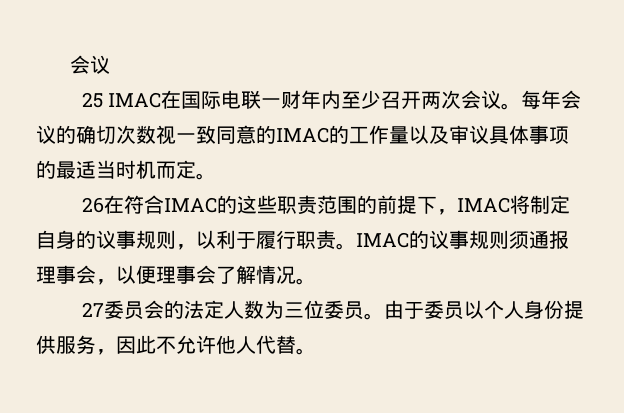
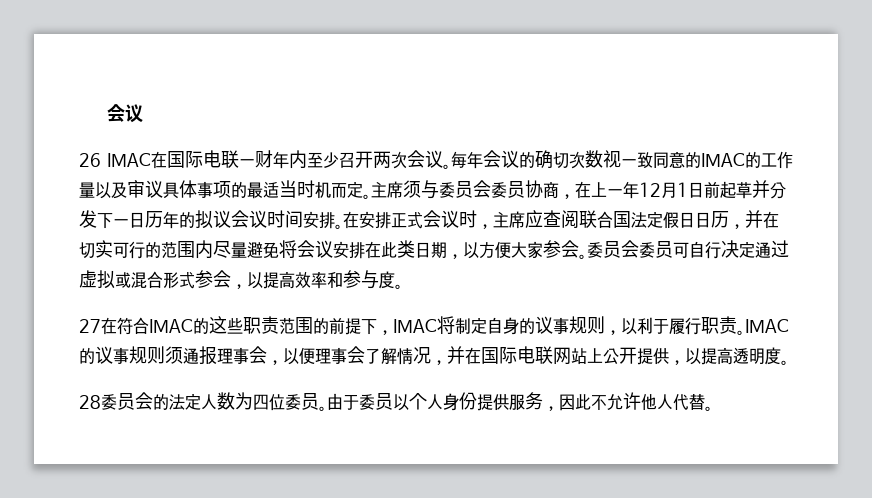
[81,92,103,108] 25 -> [79,153,101,167] 26
[81,197,104,213] // 26 -> [371,180,786,199] [79,210,779,229] [79,240,789,259] [79,270,403,289] [79,319,101,333] 主席须与委员会委员协商，在上一年12月1日前起草并分发下一日历年的拟议会议时间安排。在安排正式会议时，主席应查阅联合国法定假日日历，并在切实可行的范围内尽量避免将会议安排在此类日期，以方便大家参会。委员会委员可自行决定通过虚拟或混合形式参会，以提高效率和参与度。 // 27
[296,278,316,285] [81,302,104,317] 。 // 27 -> [431,346,789,365] [79,395,101,409] ，并在国际电联网站上公开提供，以提高透明度。 // 28
[283,302,304,318] 三 -> [253,394,269,410] 四

